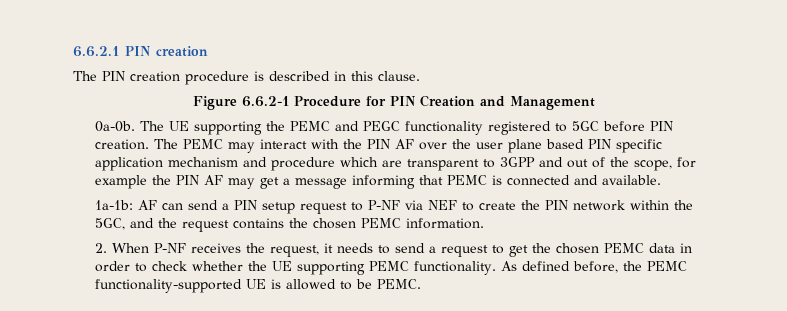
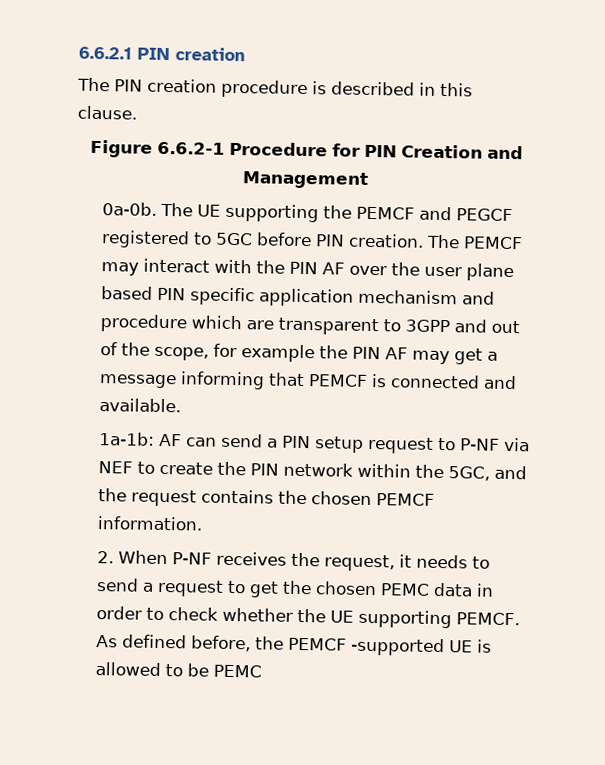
[290,121,484,135] PEMC and PEGC functionality -> [355,206,513,222] PEMCF and PEGCF
[183,139,224,149] PEMC -> [462,236,523,250] PEMCF
[447,175,488,185] PEMC -> [307,374,368,387] PEMCF
[361,218,402,228] PEMC -> [375,493,435,506] PEMCF
[369,261,497,275] PEMC functionality. -> [455,612,520,626] PEMCF.
[647,261,688,271] [95,279,243,293] PEMC functionality-supported -> [287,637,445,657] PEMCF -supported
[377,279,422,289] PEMC. -> [212,664,262,678] PEMC

